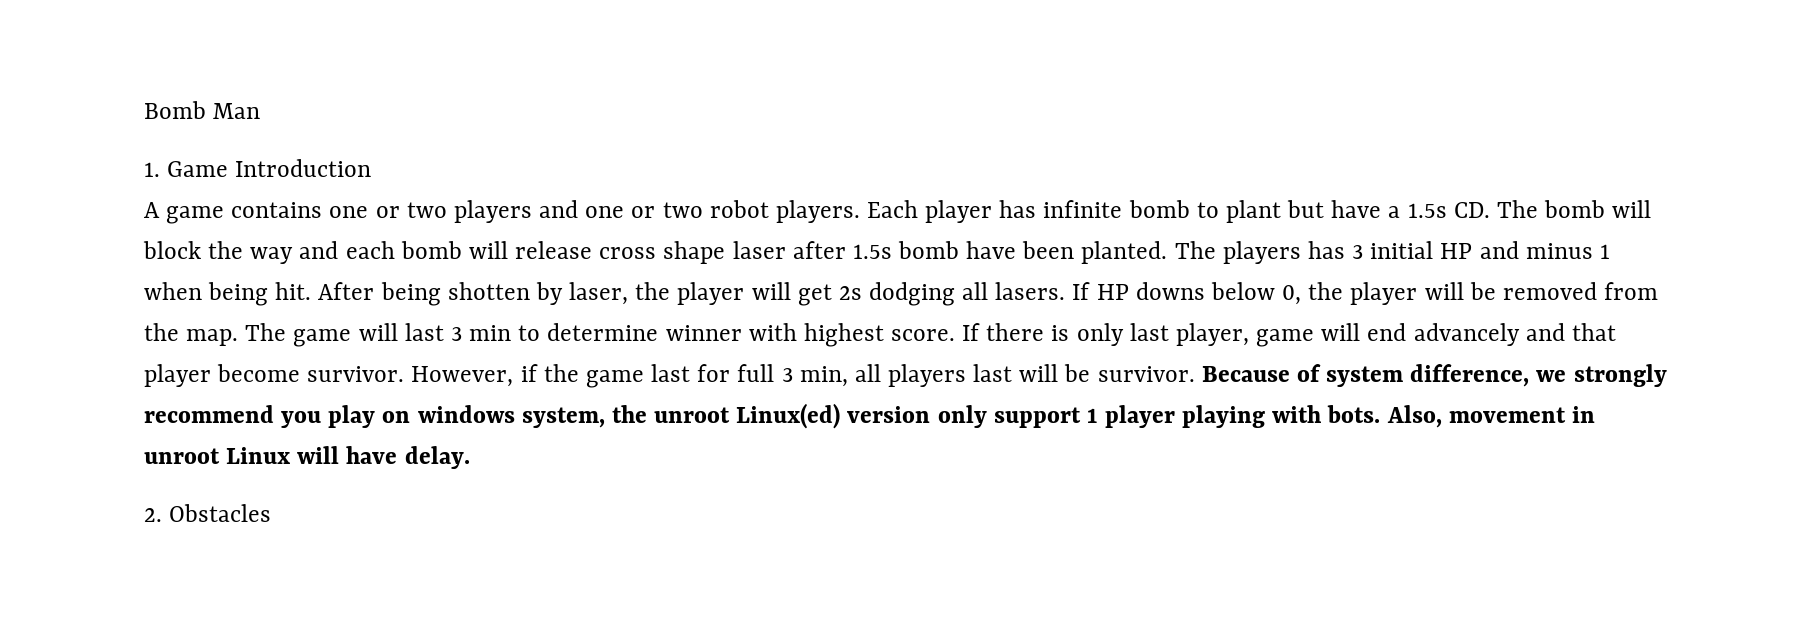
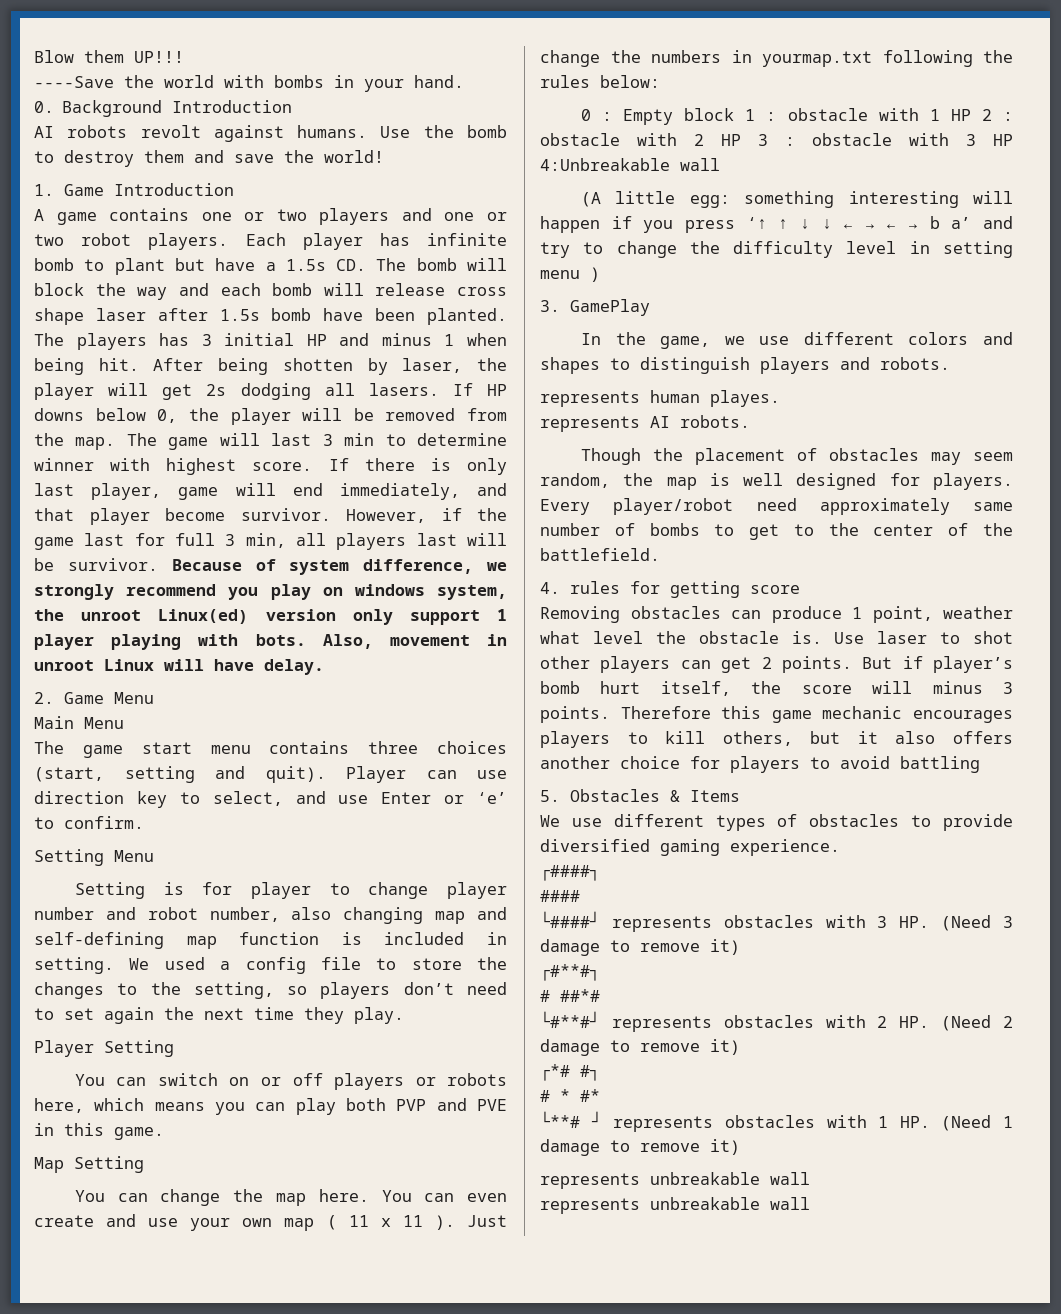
[144,101,261,119] Bomb Man -> [34,50,184,63] [34,75,464,92] [34,100,293,117] [34,125,507,142] [34,150,384,167] Blow them UP!!! // ----Save the world with bombs in your hand. // 0. Background Introduction // AI robots revolt against humans. Use the bomb to destroy them and save the world!
[1413,323,1520,346] advancely -> [339,483,460,500] immediately,
[169,504,272,522] Obstacles -> [64,692,154,704] [34,716,124,729] [34,741,507,758] [34,766,507,783] [34,791,507,808] [34,816,144,829] [34,849,154,866] [74,882,507,899] [34,907,507,924] [34,932,508,949] [34,957,507,974] [34,982,507,999] [34,1007,404,1024] [34,1040,174,1057] [74,1073,507,1090] [34,1098,507,1115] [34,1123,164,1140] [34,1156,144,1173] [74,1189,507,1206] [34,1214,507,1231] [540,50,1013,67] [540,75,660,88] [580,108,1013,125] [540,133,1013,146] [540,158,720,171] [580,191,1013,208] [540,216,1014,233] [540,241,1013,258] [540,267,600,282] [540,299,650,316] [580,332,1013,349] [540,357,950,374] [540,390,780,407] [540,415,750,432] [580,448,1013,465] [540,473,1013,490] [540,498,1013,515] [540,523,1013,540] [540,548,660,561] [540,581,800,598] [540,606,1013,623] [540,631,1013,644] [540,656,1013,673] [540,681,1013,696] [540,706,1013,723] [540,731,1013,748] [540,756,980,773] [540,789,740,802] [540,814,1013,831] [540,839,840,856] [540,865,600,881] [540,890,580,902] [540,911,1013,932] [540,939,740,956] [540,964,600,981] [540,989,600,1002] [540,1011,1013,1032] [540,1039,740,1056] [540,1064,600,1081] [540,1089,600,1102] [540,1111,1013,1132] [540,1139,740,1156] [540,1172,810,1189] [540,1197,810,1214] Game Menu // Main Menu // The game start menu contains three choices (start, setting and quit). Player can use direction key to select, and use Enter or ‘e’ to confirm. // Setting Menu // Setting is for player to change player number and robot number, also changing map and self-defining map function is included in setting. We used a config file to store the changes to the setting, so players don’t need to set again the next time they play. // Player Setting // You can switch on or off players or robots here, which means you can play both PVP and PVE in this game. // Map Setting // You can change the map here. You can even create and use your own map ( 11 x 11 ). Just change the numbers in yourmap.txt following the rules below: // 0 : Empty block 1 : obstacle with 1 HP 2 : obstacle with 2 HP 3 : obstacle with 3 HP 4:Unbreakable wall // (A little egg: something interesting will happen if you press ‘↑ ↑ ↓ ↓ ← → ← → b a’ and try to change the difficulty level in setting menu ) // 3. GamePlay // In the game, we use different colors and shapes to distinguish players and robots. // represents human playes. // represents AI robots. // Though the placement of obstacles may seem random, the map is well designed for players. Every player/robot need approximately same number of bombs to get to the center of the battlefield. // 4. rules for getting score // Removing obstacles can produce 1 point, weather what level the obstacle is. Use laser to shot other players can get 2 points. But if player’s bomb hurt itself, the score will minus 3 points. Therefore this game mechanic encourages players to kill others, but it also offers another choice for players to avoid battling // 5. Obstacles & Items // We use different types of obstacles to provide diversified gaming experience. // ┌####┐ // #### // └####┘ represents obstacles with 3 HP. (Need 3 damage to remove it) // ┌#**#┐ // # ##*# // └#**#┘ represents obstacles with 2 HP. (Need 2 damage to remove it) // ┌*# #┐ // # * #* // └**# ┘ represents obstacles with 1 HP. (Need 1 damage to remove it) // represents unbreakable wall // represents unbreakable wall

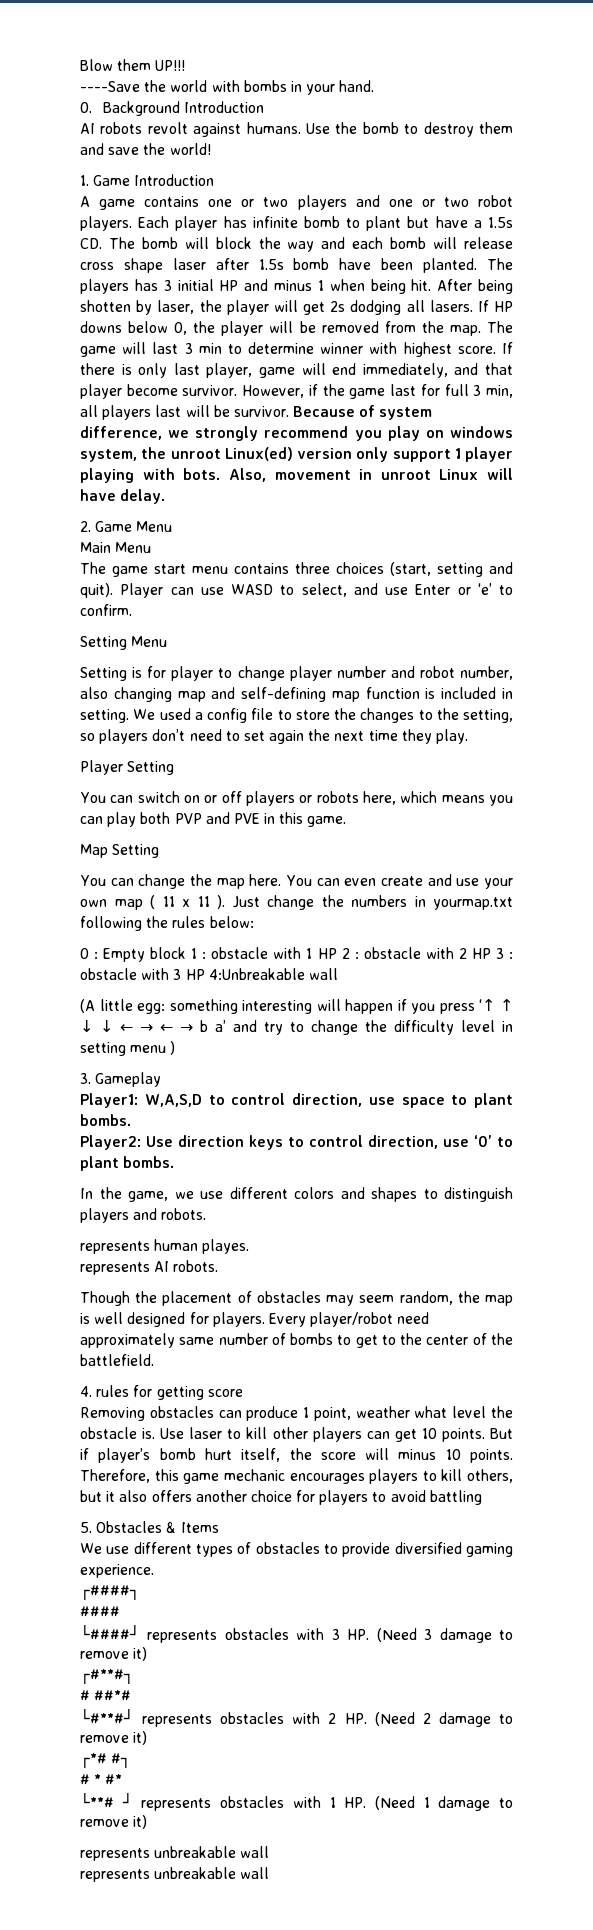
[34,791,167,808] direction key -> [231,584,273,595] WASD
[570,299,650,316] GamePlay -> [95,1072,162,1087] [80,1093,513,1108] [80,1114,131,1126] [80,1135,513,1150] [80,1156,175,1171] Gameplay // Player1: W,A,S,D to control direction, use space to plant bombs. // Player2: Use direction keys to control direction, use ‘0’ to plant bombs.
[973,631,1013,644] shot -> [246,1427,268,1439] kill
[761,657,772,669] 2 -> [421,1428,437,1439] 10
[1003,682,1013,694] [540,706,711,723] 3 points. Therefore -> [445,1449,513,1463] [80,1469,150,1483] 10 points. Therefore,

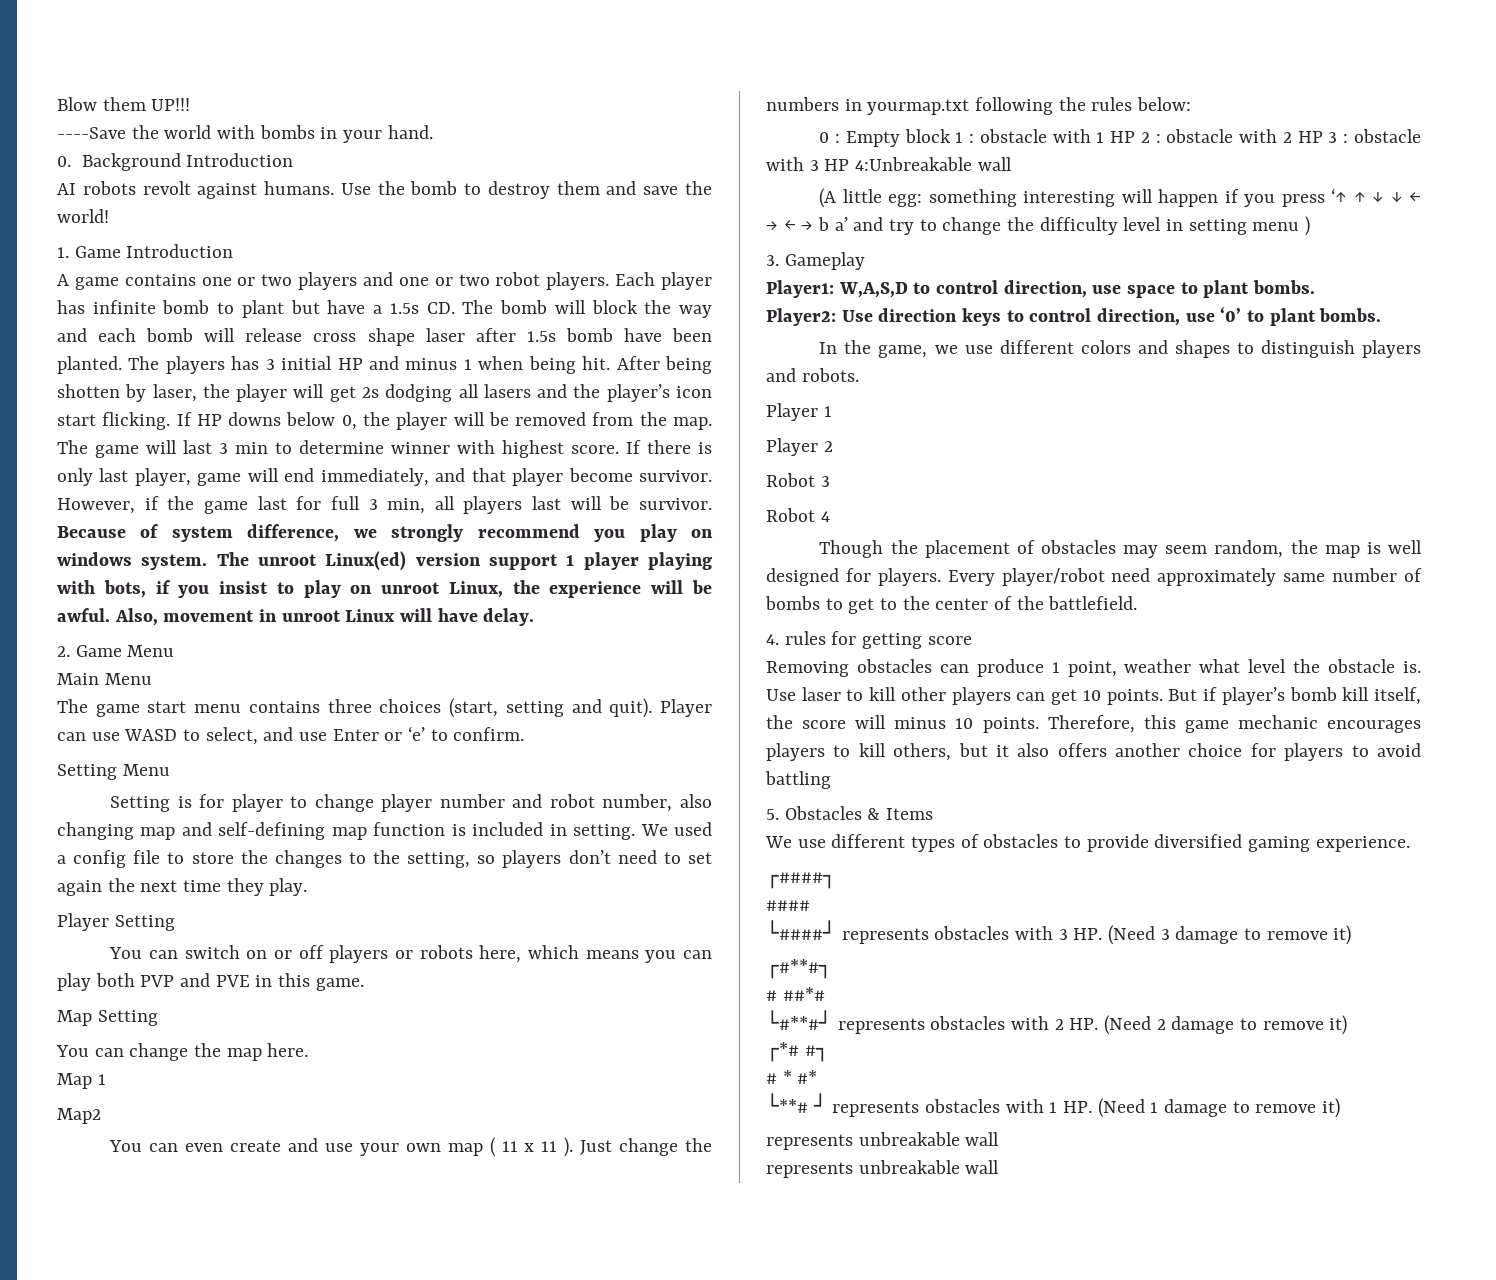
[429,300,473,312] lasers. -> [483,384,713,402] [57,412,171,430] lasers and the player’s icon start flicking.
[80,447,167,462] system, the -> [141,552,249,570] system. The
[356,447,389,462] only -> (481, 559) none
[183,468,221,480] bots. -> [103,580,712,598] [57,608,110,622] bots, if you insist to play on unroot Linux, the experience will be awful.
(282, 880) none -> [57,1073,106,1089] [57,1108,101,1124] // Map 1 // Map2 //
[80,1239,250,1254] [80,1260,219,1275] represents human playes. // represents AI robots. -> [766,403,832,421] [766,438,833,456] [766,473,830,487] [766,508,830,522] Player 1 // Player 2 // Robot 3 // Robot 4
[204,1448,232,1460] hurt -> [1342,687,1370,701] kill

